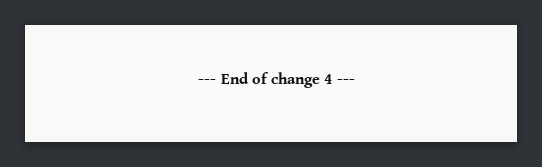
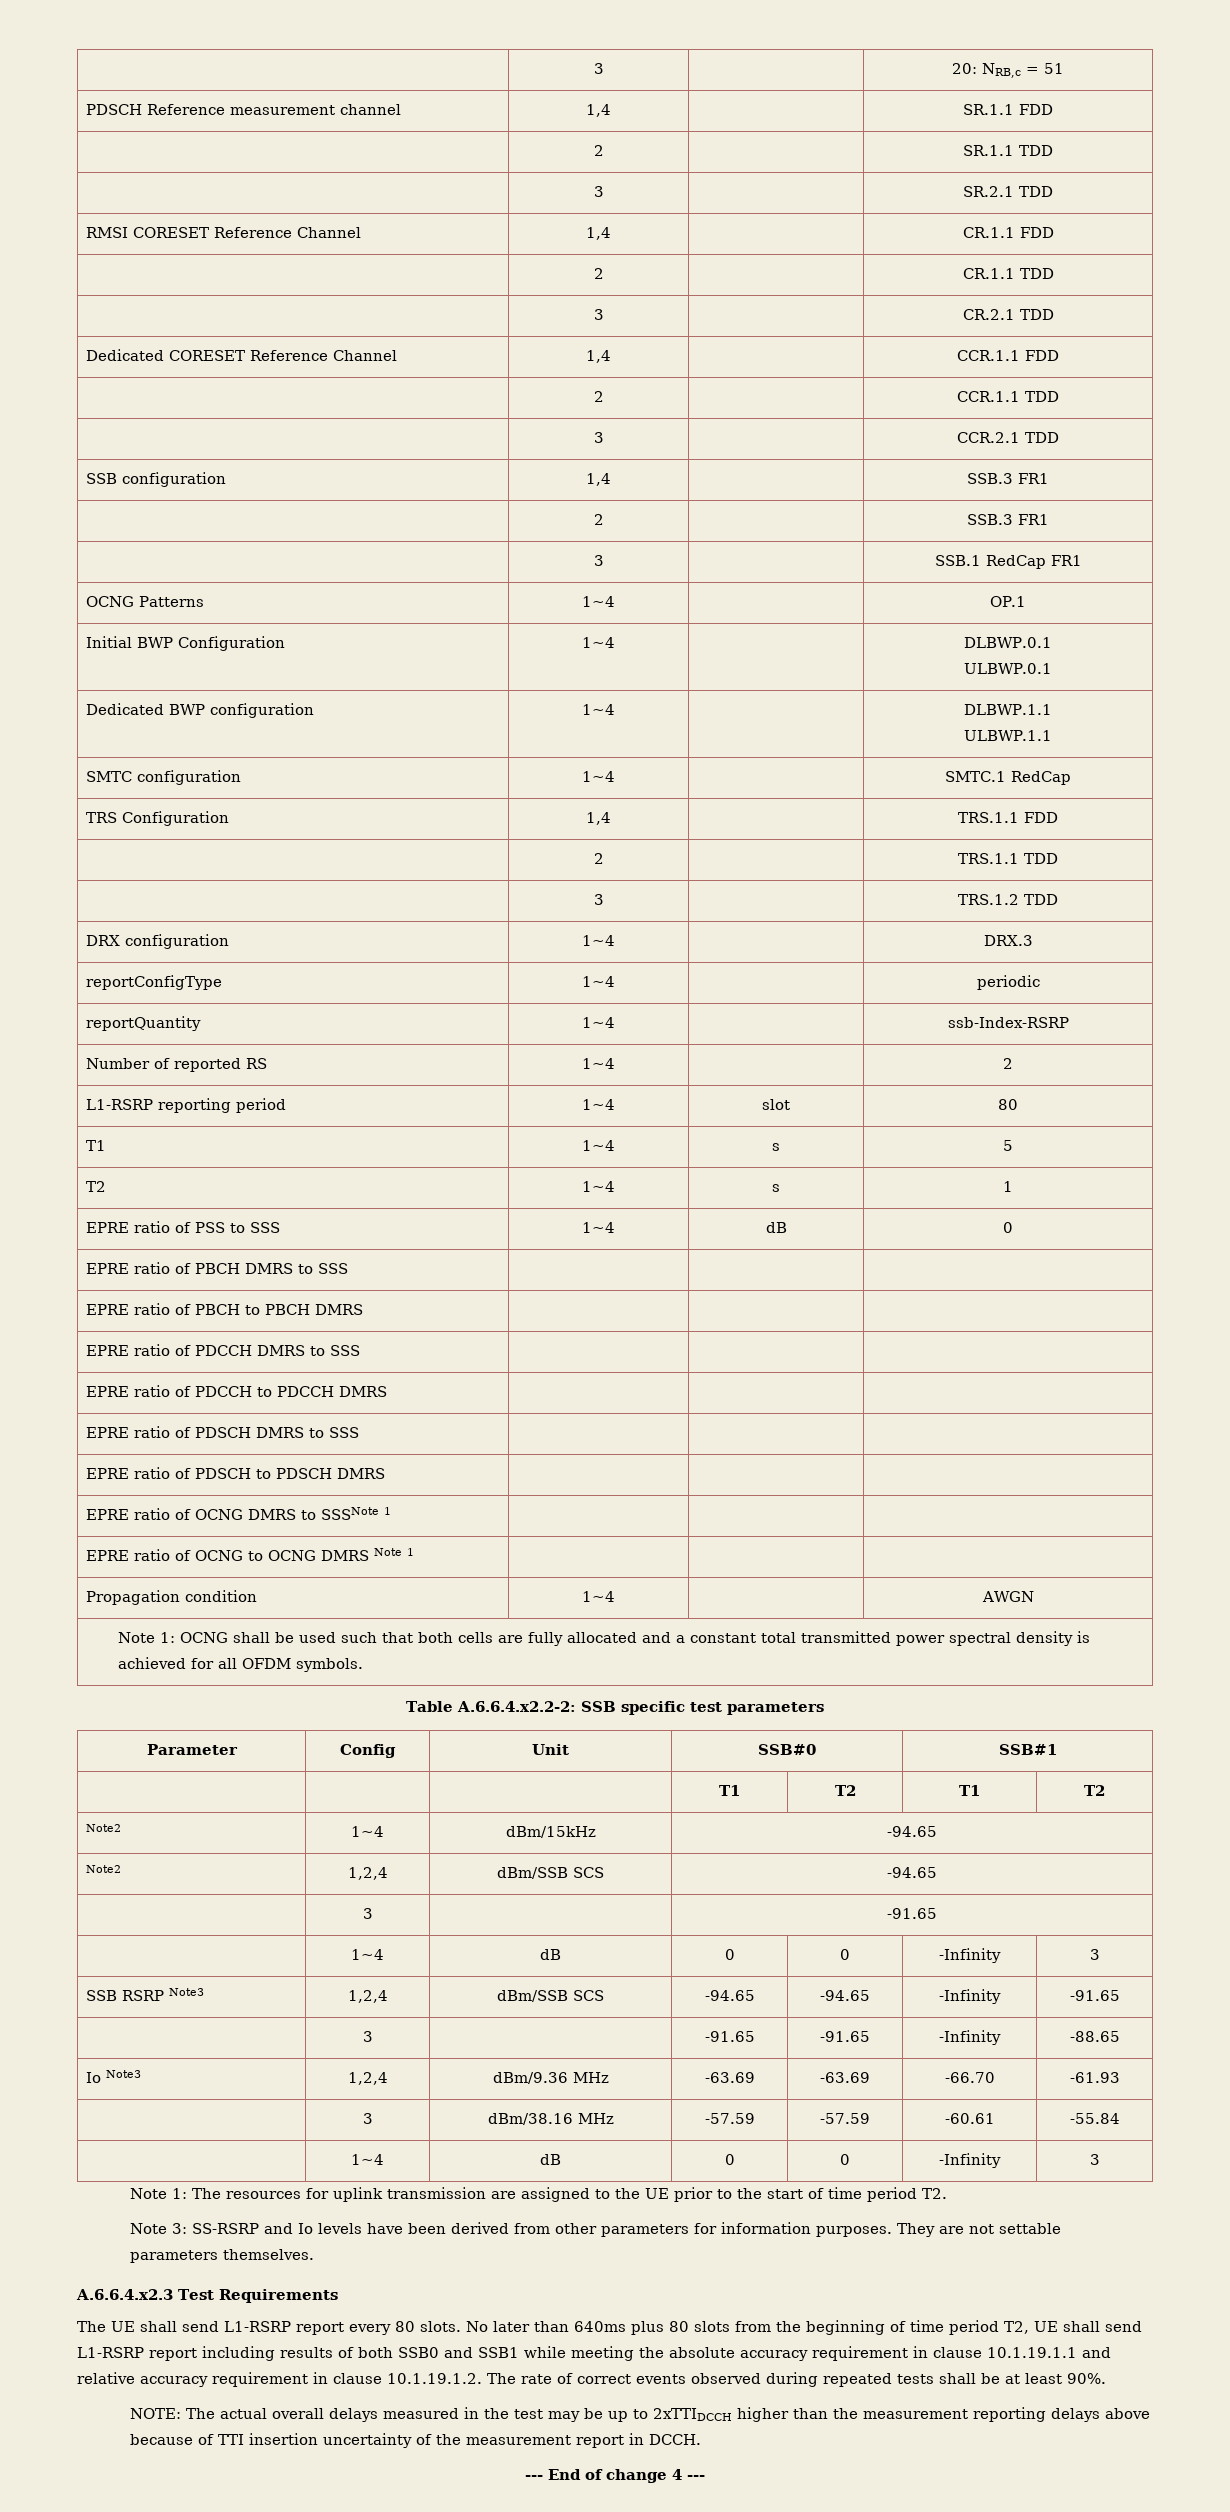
(198, 81) none -> [593,63,604,74] [952,63,1064,78] [86,104,402,115] [586,104,611,117] [963,104,1053,115] [593,145,604,156] [963,145,1053,156] [593,186,604,197] [963,186,1053,197] [86,227,362,238] [586,227,611,240] [962,227,1054,238] [593,268,604,279] [962,268,1054,279] [593,309,604,320] [962,309,1054,320] [86,349,398,361] [586,350,611,363] [957,350,1059,361] [593,391,604,402] [957,391,1059,402] [593,432,604,443] [957,432,1059,443] [86,472,227,487] [586,473,611,486] [967,473,1049,484] [593,514,604,525] [967,514,1049,525] [593,555,604,566] [934,555,1082,569] [86,596,205,607] [582,596,615,607] [989,596,1027,607] [86,636,286,651] [582,637,615,648] [964,637,1053,648] [963,663,1053,674] [86,703,315,718] [582,704,615,715] [964,704,1053,715] [963,730,1053,741] [86,770,242,785] [582,771,615,782] [945,771,1071,785] [86,811,230,826] [586,812,611,825] [958,812,1058,823] [593,853,604,864] [958,853,1058,864] [593,894,604,905] [958,894,1058,905] [86,934,230,949] [582,935,615,946] [983,935,1033,946] [86,975,223,990] [582,976,615,987] [976,975,1040,990] [86,1016,202,1031] [582,1017,615,1028] [947,1017,1069,1028] [86,1058,268,1072] [582,1058,615,1069] [1003,1058,1013,1069] [86,1098,287,1113] [582,1099,615,1110] [762,1099,790,1110] [998,1099,1018,1110] [86,1140,107,1151] [582,1140,615,1151] [772,1143,780,1151] [1003,1140,1013,1151] [86,1181,107,1192] [582,1181,615,1192] [772,1184,780,1192] [1003,1181,1013,1192] [86,1221,281,1233] [582,1222,615,1233] [765,1222,787,1233] [1003,1222,1013,1233] [86,1262,349,1274] [86,1303,364,1315] [86,1344,361,1356] [86,1385,388,1397] [86,1426,360,1438] [86,1467,386,1479] [86,1507,392,1520] [86,1548,415,1561] [86,1590,258,1605] [582,1591,615,1602] [981,1591,1034,1602] [118,1631,1091,1646] [118,1657,364,1672] [406,1701,824,1715] [146,1744,238,1755] [340,1744,396,1758] [532,1744,569,1755] [758,1744,816,1755] [998,1744,1057,1755] [719,1785,740,1796] [834,1785,856,1796] [959,1785,980,1796] [1084,1785,1105,1796] [86,1824,122,1832] [351,1826,384,1837] [505,1826,596,1838] [887,1826,937,1837] [86,1865,122,1873] [347,1867,388,1880] [497,1867,604,1879] [887,1867,937,1878] [362,1908,373,1919] [887,1908,937,1919] [351,1949,384,1960] [540,1949,561,1960] [724,1949,735,1960] [840,1949,850,1960] [939,1948,1001,1963] [1089,1949,1100,1960] [86,1988,205,2001] [347,1990,388,2003] [497,1990,604,2002] [704,1990,755,2001] [820,1990,870,2001] [939,1989,1001,2004] [1069,1990,1120,2001] [362,2031,373,2042] [704,2031,755,2042] [820,2031,870,2042] [939,2030,1001,2045] [1069,2031,1120,2042] [86,2070,142,2083] [347,2072,388,2085] [492,2072,609,2084] [704,2072,755,2083] [820,2072,870,2083] [944,2072,995,2083] [1069,2072,1120,2083] [362,2113,373,2124] [487,2113,614,2125] [704,2113,755,2124] [820,2113,870,2124] [944,2113,995,2124] [1069,2113,1120,2124] [351,2154,384,2165] [540,2154,561,2165] [724,2154,735,2165] [840,2154,850,2165] [939,2153,1001,2168] [1089,2154,1100,2165] [129,2187,947,2202] [129,2222,1061,2237] [129,2249,314,2263] [76,2289,338,2303] [77,2320,1142,2335] [77,2346,1111,2361] [77,2372,1106,2387] [129,2407,1150,2422] [129,2433,701,2448] | 3 | | 20: NRB,c = 51 // PDSCH Reference measurement channel | 1,4 | | SR.1.1 FDD // | 2 | | SR.1.1 TDD // | 3 | | SR.2.1 TDD // RMSI CORESET Reference Channel | 1,4 | | CR.1.1 FDD // | 2 | | CR.1.1 TDD // | 3 | | CR.2.1 TDD // Dedicated CORESET Reference Channel | 1,4 | | CCR.1.1 FDD // | 2 | | CCR.1.1 TDD // | 3 | | CCR.2.1 TDD // SSB configuration | 1,4 | | SSB.3 FR1 // | 2 | | SSB.3 FR1 // | 3 | | SSB.1 RedCap FR1 // OCNG Patterns | 1~4 | | OP.1 // Initial BWP Configuration | 1~4 | | DLBWP.0.1 // ULBWP.0.1 // Dedicated BWP configuration | 1~4 | | DLBWP.1.1 // ULBWP.1.1 // SMTC configuration | 1~4 | | SMTC.1 RedCap // TRS Configuration | 1,4 | | TRS.1.1 FDD // | 2 | | TRS.1.1 TDD // | 3 | | TRS.1.2 TDD // DRX configuration | 1~4 | | DRX.3 // reportConfigType | 1~4 | | periodic // reportQuantity | 1~4 | | ssb-Index-RSRP // Number of reported RS | 1~4 | | 2 // L1-RSRP reporting period | 1~4 | slot | 80 // T1 | 1~4 | s | 5 // T2 | 1~4 | s | 1 // EPRE ratio of PSS to SSS | 1~4 | dB | 0 // EPRE ratio of PBCH DMRS to SSS | | | // EPRE ratio of PBCH to PBCH DMRS | | | // EPRE ratio of PDCCH DMRS to SSS | | | // EPRE ratio of PDCCH to PDCCH DMRS | | | // EPRE ratio of PDSCH DMRS to SSS | | | // EPRE ratio of PDSCH to PDSCH DMRS | | | // EPRE ratio of OCNG DMRS to SSSNote 1 | | | // EPRE ratio of OCNG to OCNG DMRS Note 1 | | | // Propagation condition | 1~4 | | AWGN // Note 1: OCNG shall be used such that both cells are fully allocated and a constant total transmitted power spectral density is achieved for all OFDM symbols. // Table A.6.6.4.x2.2-2: SSB specific test parameters // Parameter | Config | Unit | SSB#0 | SSB#1 // | | | T1 | T2 | T1 | T2 // Note2 | 1~4 | dBm/15kHz | -94.65 // Note2 | 1,2,4 | dBm/SSB SCS | -94.65 // | 3 | | -91.65 // | 1~4 | dB | 0 | 0 | -Infinity | 3 // SSB RSRP Note3 | 1,2,4 | dBm/SSB SCS | -94.65 | -94.65 | -Infinity | -91.65 // | 3 | | -91.65 | -91.65 | -Infinity | -88.65 // Io Note3 | 1,2,4 | dBm/9.36 MHz | -63.69 | -63.69 | -66.70 | -61.93 // | 3 | dBm/38.16 MHz | -57.59 | -57.59 | -60.61 | -55.84 // | 1~4 | dB | 0 | 0 | -Infinity | 3 // Note 1: The resources for uplink transmission are assigned to the UE prior to the start of time period T2. // Note 3: SS-RSRP and Io levels have been derived from other parameters for information purposes. They are not settable parameters themselves. // A.6.6.4.x2.3 Test Requirements // The UE shall send L1-RSRP report every 80 slots. No later than 640ms plus 80 slots from the beginning of time period T2, UE shall send L1-RSRP report including results of both SSB0 and SSB1 while meeting the absolute accuracy requirement in clause 10.1.19.1.1 and relative accuracy requirement in clause 10.1.19.1.2. The rate of correct events observed during repeated tests shall be at least 90%. // NOTE: The actual overall delays measured in the test may be up to 2xTTIDCCH higher than the measurement reporting delays above because of TTI insertion uncertainty of the measurement report in DCCH. //

